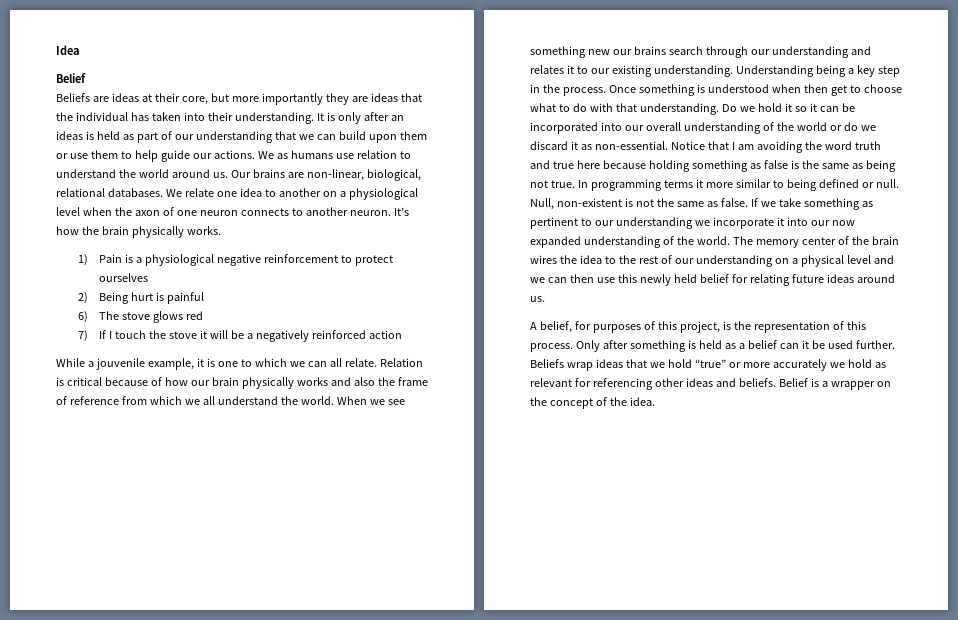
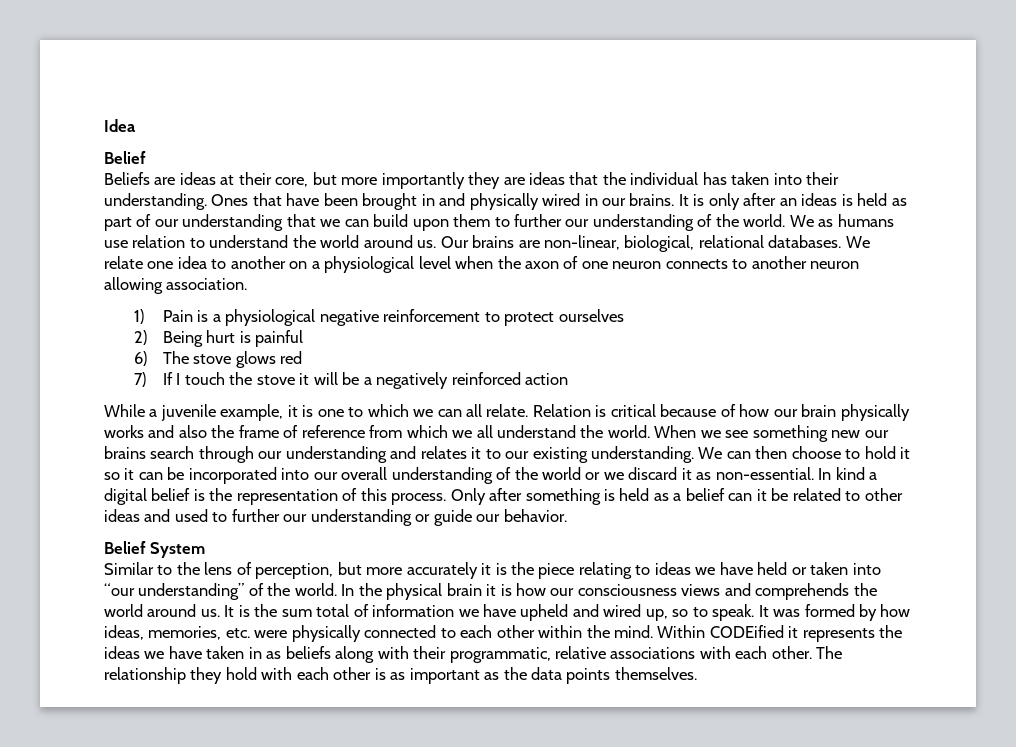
(314, 118) none -> [211,193,675,210] Ones that have been brought in and physically wired in our brains.
[56,150,255,162] or use them to help guide our actions. -> [494,214,786,231] to further our understanding of the world.
[349,207,409,216] [56,226,221,238] neuron. It’s how the brain physically works. -> [810,261,860,269] [104,277,248,294] neuron allowing association.
[95,358,145,370] jouvenile -> [160,404,216,421] juvenile
[735,65,900,77] [530,84,902,96] [530,103,755,115] Understanding being a key step in the process. Once something is understood when then get to choose what to do with that understanding. Do we -> [698,446,861,459] We can then choose to
[843,122,858,131] do -> (601, 476) none
[670,141,881,153] [530,160,896,172] [530,179,899,191] [530,198,873,210] [530,217,855,229] [530,236,899,248] [530,255,894,267] [530,274,895,286] [530,296,545,302] [530,321,720,333] Notice that I am avoiding the word truth and true here because holding something as false is the same as being not true. In programming terms it more similar to being defined or null. Null, non-existent is not the same as false. If we take something as pertinent to our understanding we incorporate it into our now expanded understanding of the world. The memory center of the brain wires the idea to the rest of our understanding on a physical level and we can then use this newly held belief for relating future ideas around us. // A belief, for purposes of this project, -> [818,467,878,480] [104,488,191,505] In kind a digital belief
[827,340,895,349] [530,359,886,371] [530,378,891,390] [530,397,655,409] used further. Beliefs wrap ideas that we hold “true” or more accurately we hold as relevant for referencing other ideas and beliefs. Belief is a wrapper on the concept of the idea. -> [792,488,903,501] [104,509,567,526] [104,541,206,558] [104,562,881,579] [104,583,877,600] [104,604,911,621] [104,625,903,642] [104,646,843,663] [104,667,697,684] related to other ideas and used to further our understanding or guide our behavior. // Belief System // Similar to the lens of perception, but more accurately it is the piece relating to ideas we have held or taken into “our understanding” of the world. In the physical brain it is how our consciousness views and comprehends the world around us. It is the sum total of information we have upheld and wired up, so to speak. It was formed by how ideas, memories, etc. were physically connected to each other within the mind. Within CODEified it represents the ideas we have taken in as beliefs along with their programmatic, relative associations with each other. The relationship they hold with each other is as important as the data points themselves.

